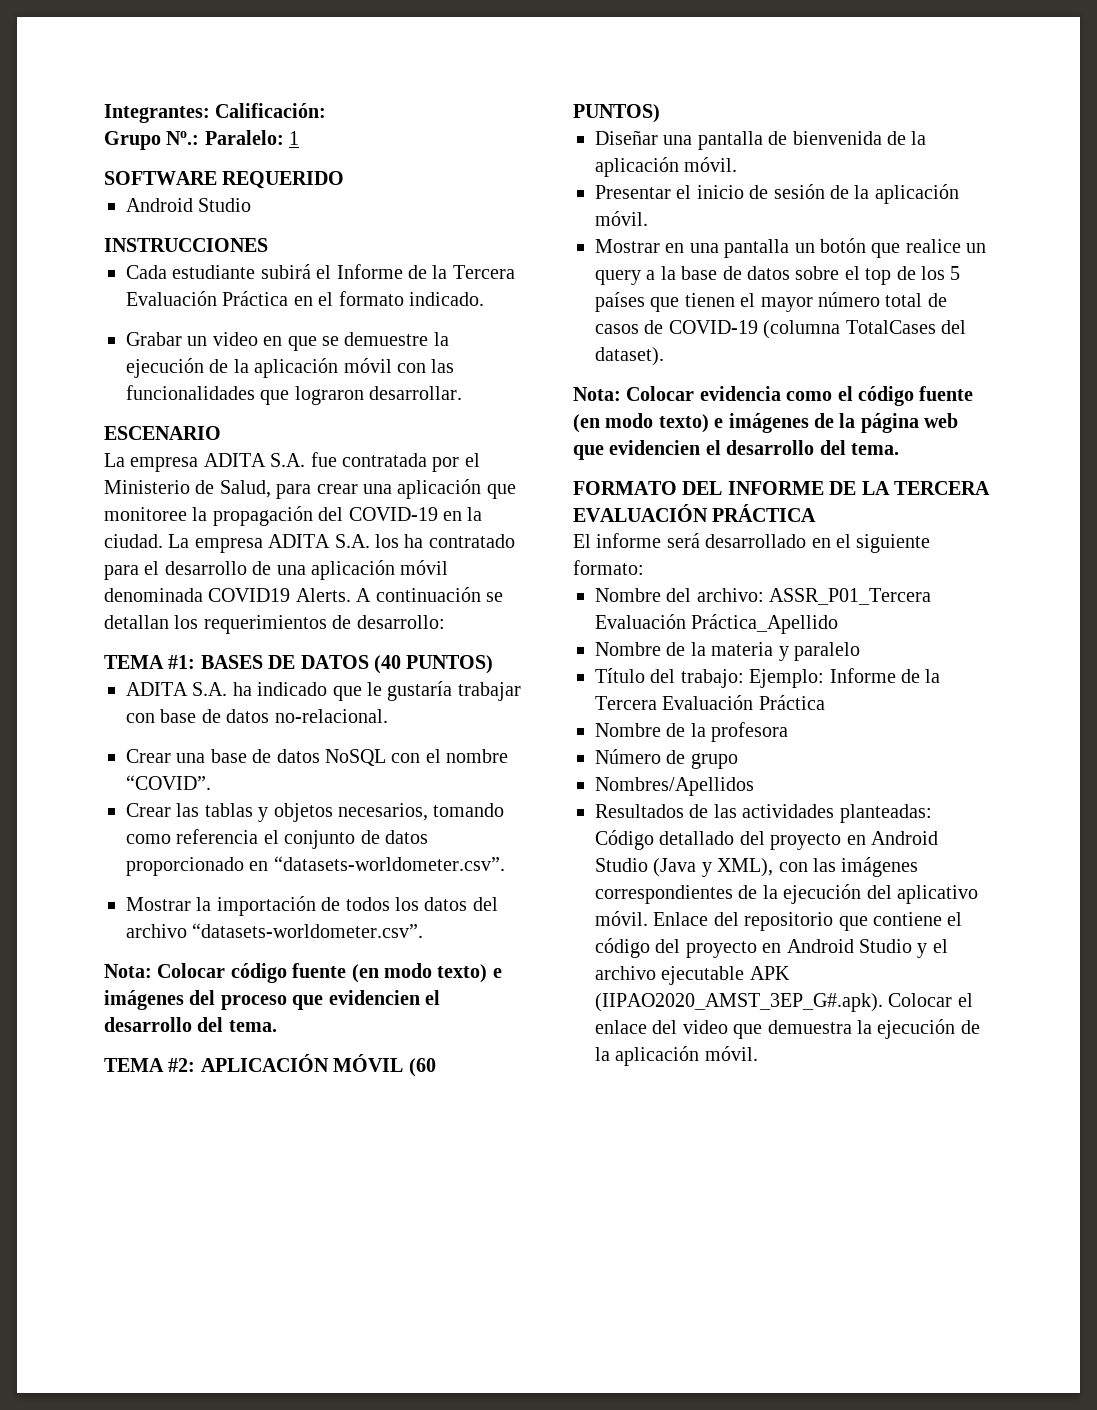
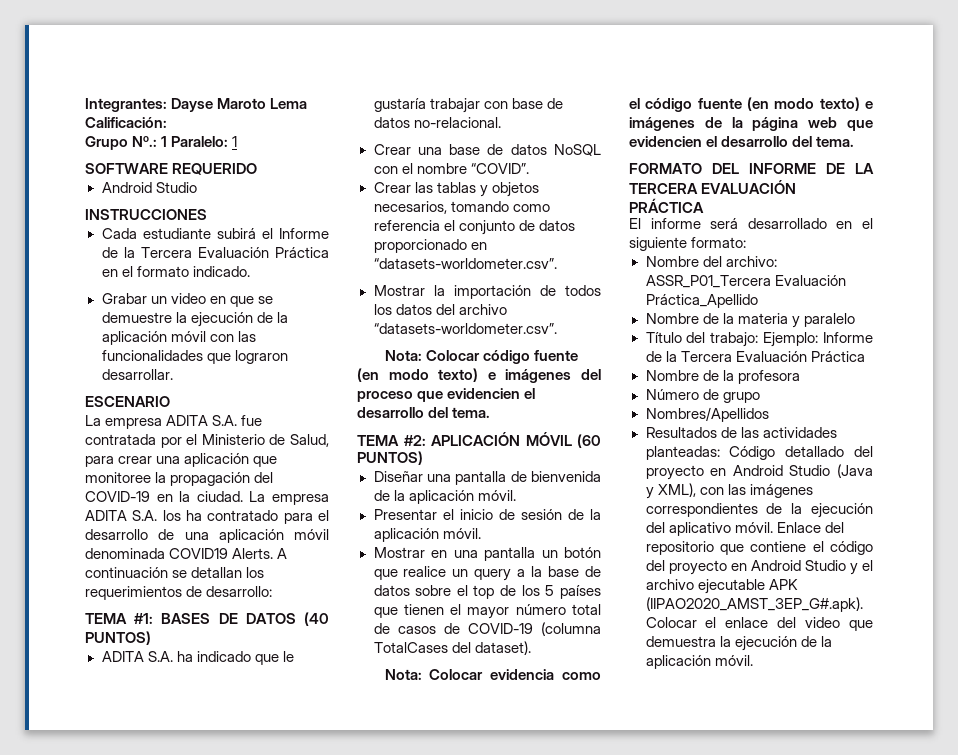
(210, 113) none -> [171,98,308,112] Dayse Maroto Lema
(200, 138) none -> [161,136,168,147] 1

